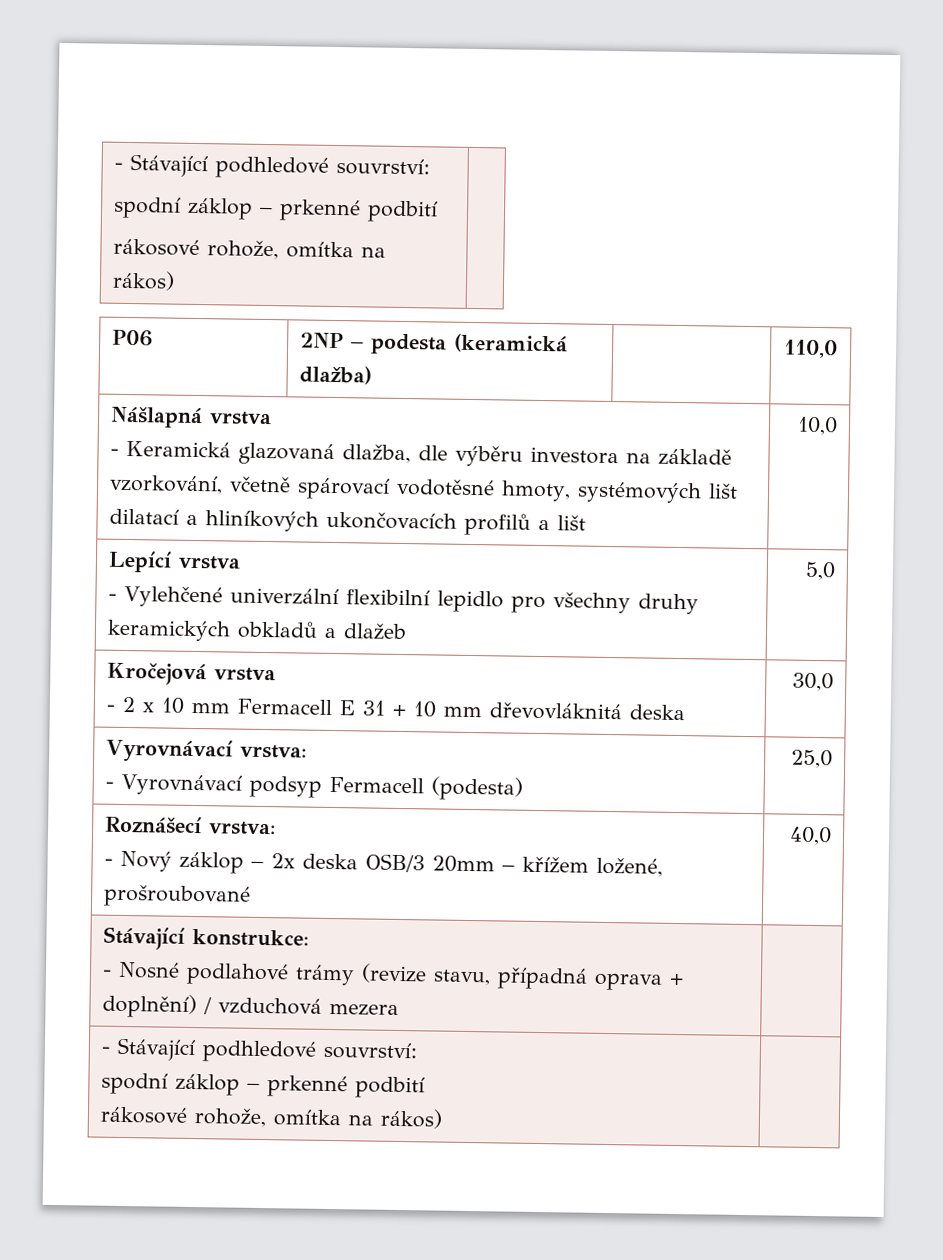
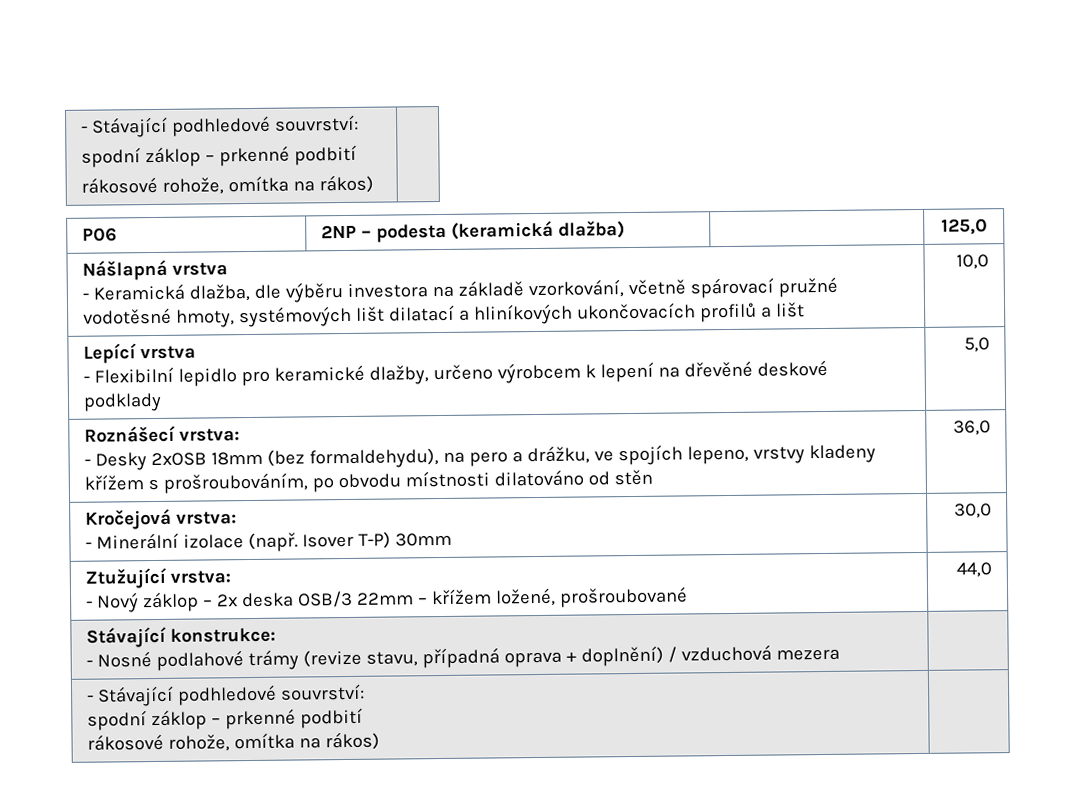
[783,339,838,359] 110,0 -> [940,218,988,235] 125,0
[238,442,336,466] glazovaná -> (186, 292) none
(391, 488) none -> [778,276,839,298] pružné
[124,585,700,615] [107,619,408,642] Vylehčené univerzální flexibilní lepidlo pro všechny druhy keramických obkladů a dlažeb -> [94,359,829,387] [83,392,163,412] Flexibilní lepidlo pro keramické dlažby, určeno výrobcem k lepení na dřevěné deskové podklady
[107,662,277,686] [106,696,686,721] [791,672,834,692] [106,738,308,763] [105,773,524,801] [790,749,833,769] [105,815,203,834] Kročejová vrstva // - 2 x 10 mm Fermacell E 31 + 10 mm dřevovláknitá deska | 30,0 // Vyrovnávací vrstva: // - Vyrovnávací podsyp Fermacell (podesta) | 25,0 // Roznášecí -> [84,425,241,443] [84,444,877,471] [84,469,654,494] [952,420,991,436] [85,508,238,530] [85,531,453,553] [953,503,992,519] [85,567,168,589] Roznášecí vrstva: // - Desky 2xOSB 18mm (bez formaldehydu), na pero a drážku, ve spojích lepeno, vrstvy kladeny křížem s prošroubováním, po obvodu místnosti dilatováno od stěn | 36,0 // Kročejová vrstva: // - Minerální izolace (např. Isover T-P) 30mm | 30,0 // Ztužující
[432,855,496,873] 20mm -> [357,592,415,605] 22mm
[788,826,832,846] 40,0 -> [955,562,992,578] 44,0

